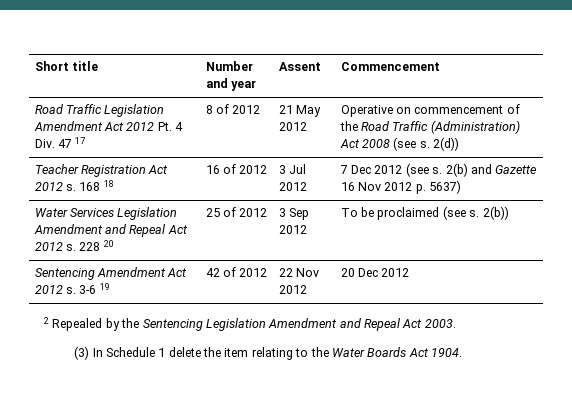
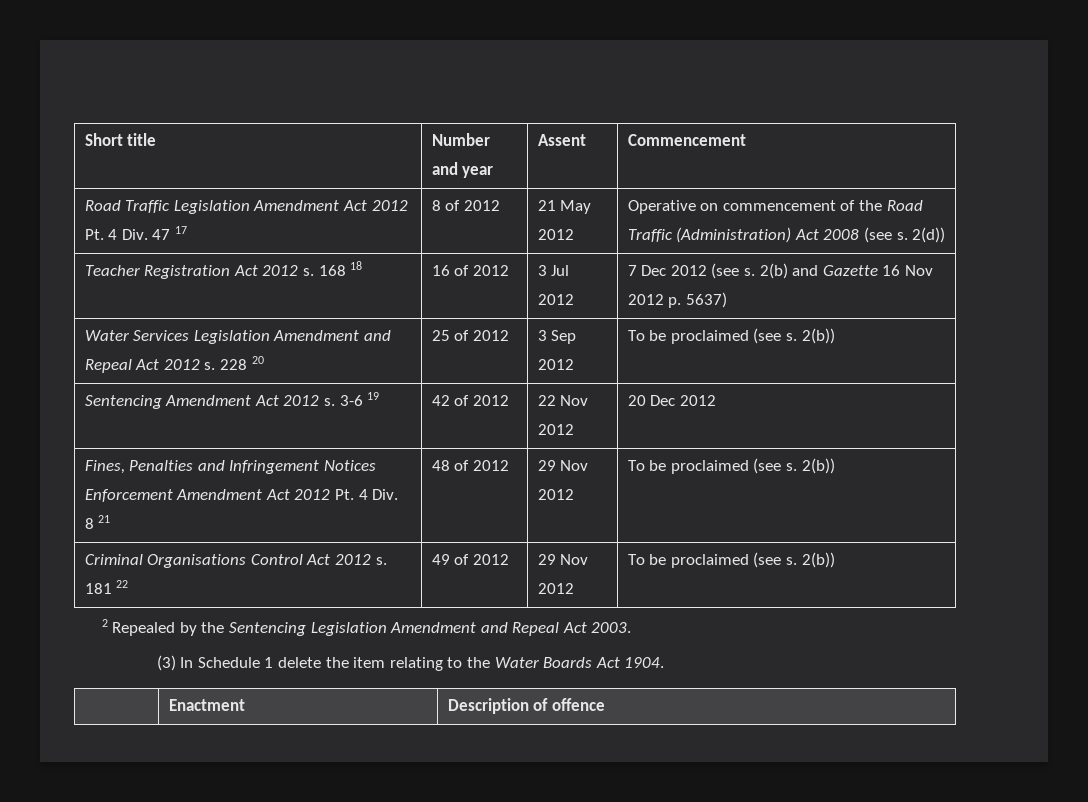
(410, 272) none -> [84,460,377,474] [84,489,399,502] [84,515,111,529] [431,460,509,471] [537,460,589,471] [537,489,574,500] [627,458,835,474] [84,554,387,568] [84,580,129,594] [431,554,509,565] [537,554,589,565] [537,583,574,594] [627,552,835,568] // Fines, Penalties and Infringement Notices Enforcement Amendment Act 2012 Pt. 4 Div. 8 21 | 48 of 2012 | 29 Nov 2012 | To be proclaimed (see s. 2(b)) // Criminal Organisations Control Act 2012 s. 181 22 | 49 of 2012 | 29 Nov 2012 | To be proclaimed (see s. 2(b))
(463, 352) none -> [168,699,245,711] [447,698,605,714] // | Enactment | Description of offence

